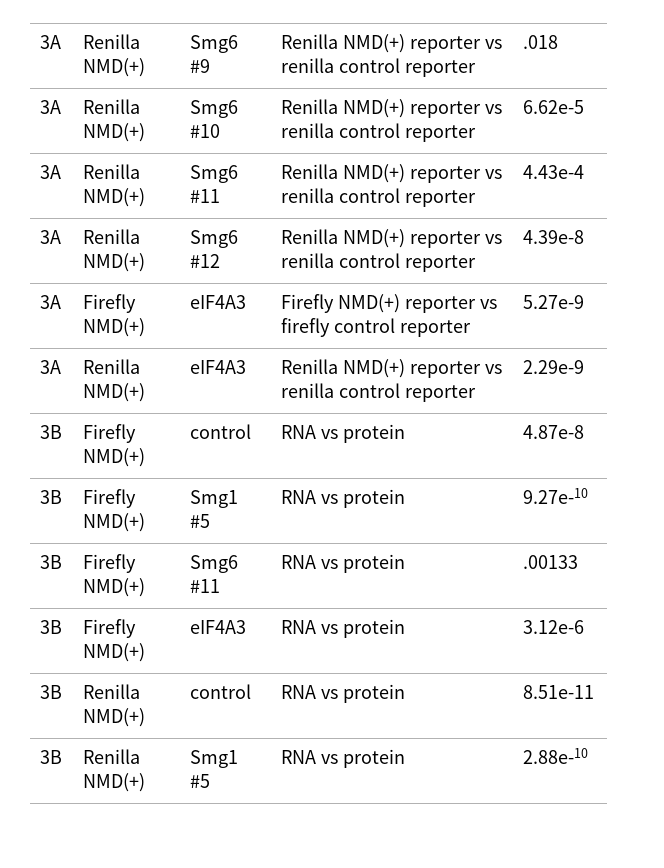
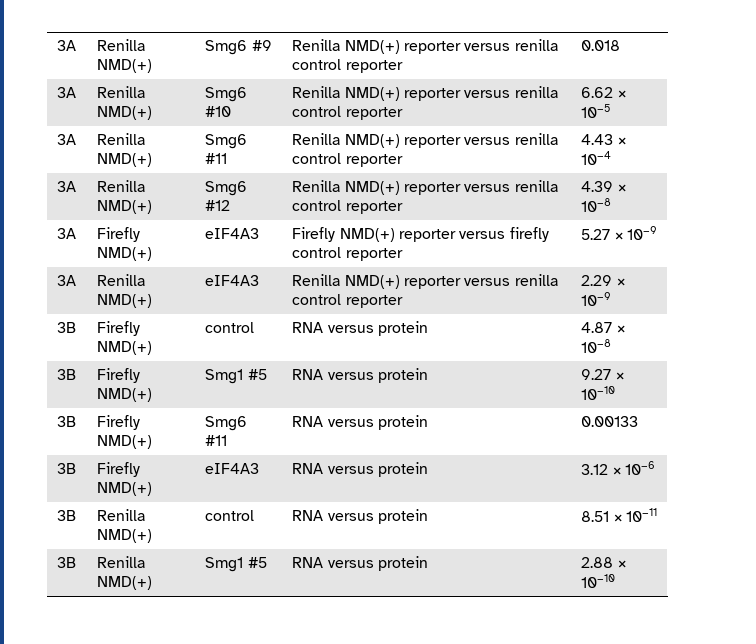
[485,39,503,49] [281,58,477,77] [523,35,559,49] vs renilla control reporter | .018 -> [464,39,558,51] [292,59,403,73] [581,40,621,51] versus renilla control reporter | 0.018
[485,104,503,114] [281,123,477,142] [523,100,585,114] vs renilla control reporter | 6.62e-5 -> [464,86,558,98] [292,106,403,120] [581,87,626,98] [581,104,611,118] versus renilla control reporter | 6.62 × 10−5
[485,169,503,179] [281,188,477,207] [523,165,585,179] vs renilla control reporter | 4.43e-4 -> [464,133,558,145] [292,153,403,167] [581,134,626,145] [581,151,612,165] versus renilla control reporter | 4.43 × 10−4
[485,234,503,244] [281,253,477,272] [523,230,585,244] vs renilla control reporter | 4.39e-8 -> [464,180,558,192] [292,200,403,214] [581,181,626,192] [581,198,612,212] versus renilla control reporter | 4.39 × 10−8
[480,299,498,309] vs -> [459,231,506,239] versus
[523,295,585,309] 5.27e-9 -> [581,226,657,240] 5.27 × 10−9
[485,364,503,374] [281,383,477,402] [523,360,585,374] vs renilla control reporter | 2.29e-9 -> [464,274,558,286] [292,294,403,308] [581,275,625,286] [581,292,612,306] versus renilla control reporter | 2.29 × 10−9
[321,424,406,443] [523,425,585,439] vs protein | 4.87e-8 -> [327,321,428,336] [581,322,625,333] [581,339,612,353] versus protein | 4.87 × 10−8
[321,489,406,508] [523,488,589,504] vs protein | 9.27e-10 -> [327,368,428,383] [581,369,624,380] [581,386,616,400] versus protein | 9.27 × 10−10
[321,554,406,573] [523,555,579,569] vs protein | .00133 -> [327,415,428,430] [581,416,639,427] versus protein | 0.00133
[321,619,406,638] [523,620,585,634] vs protein | 3.12e-6 -> [327,462,428,477] [581,461,655,475] versus protein | 3.12 × 10−6
[321,684,406,703] [523,685,595,699] vs protein | 8.51e-11 -> [327,509,428,524] [581,508,657,522] versus protein | 8.51 × 10−11
[321,749,406,768] [523,748,589,764] vs protein | 2.88e-10 -> [327,556,428,571] [581,557,626,568] [581,574,616,588] versus protein | 2.88 × 10−10

